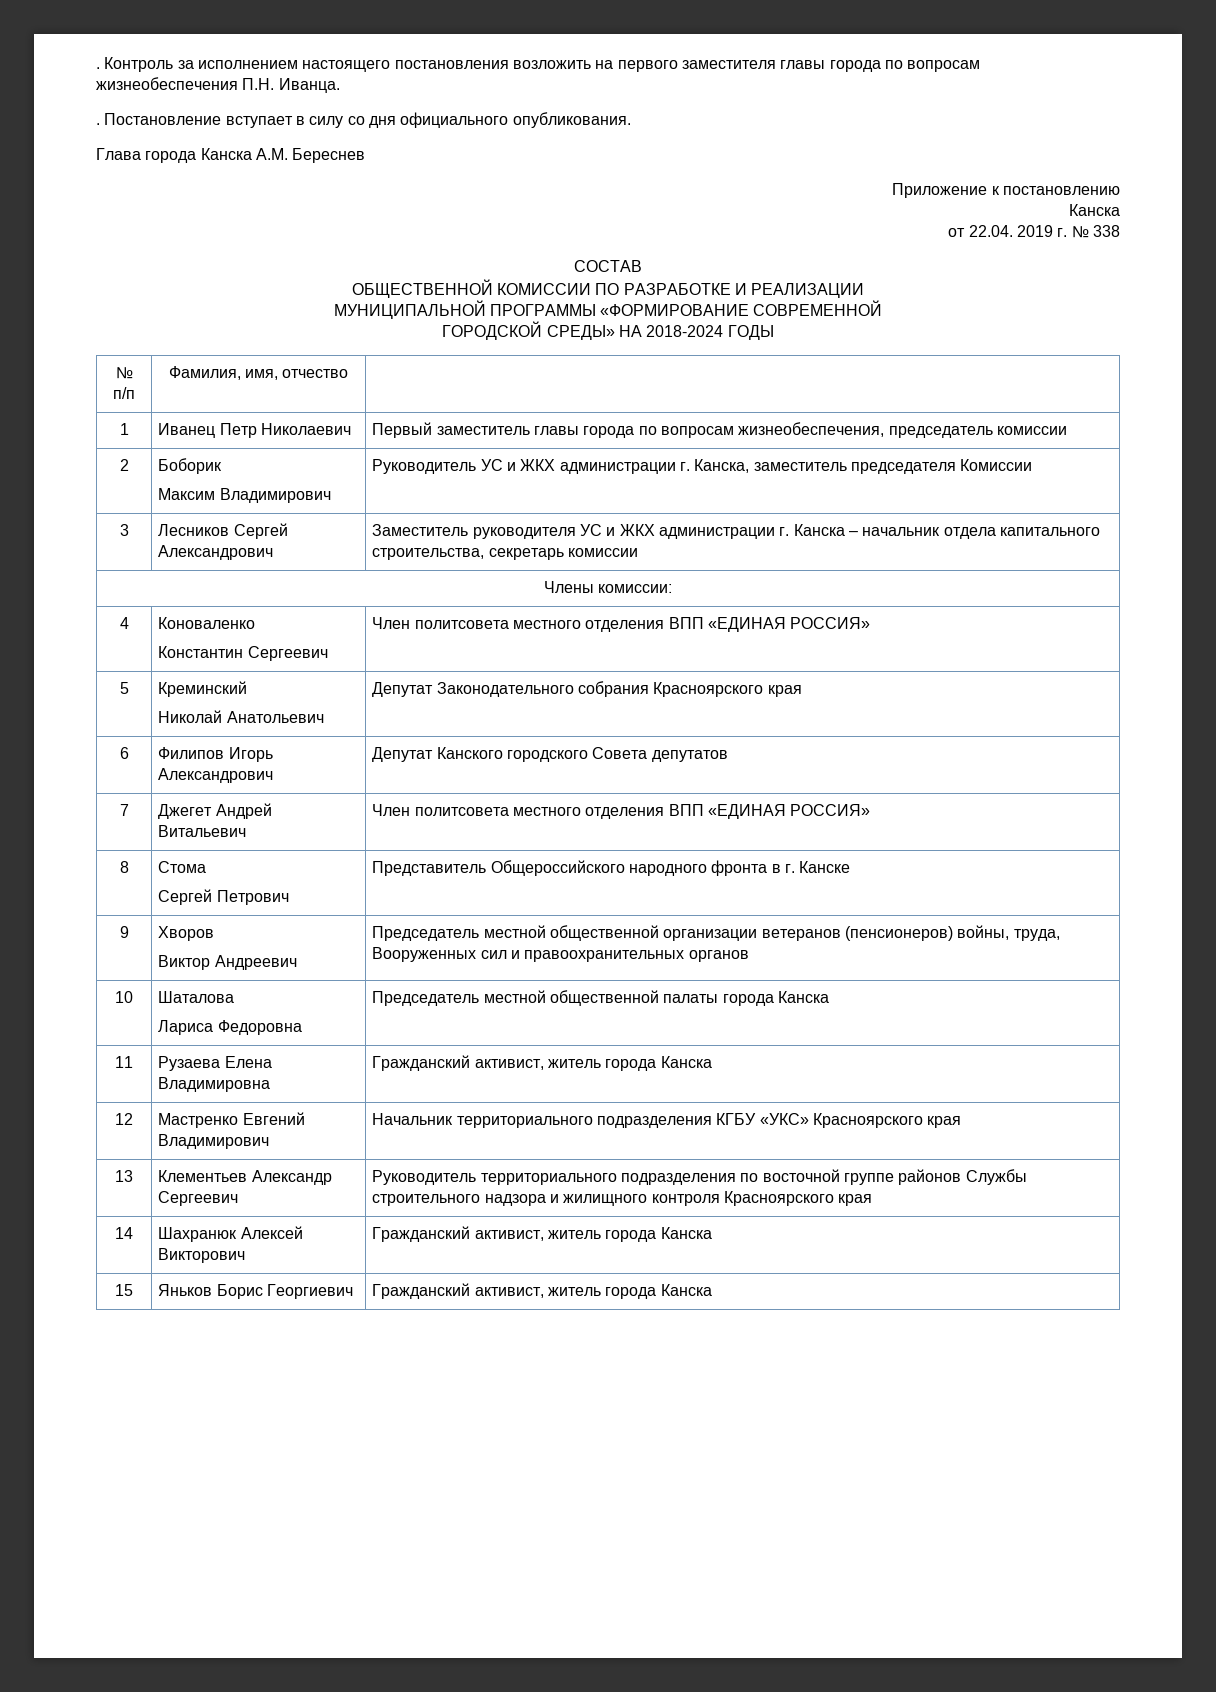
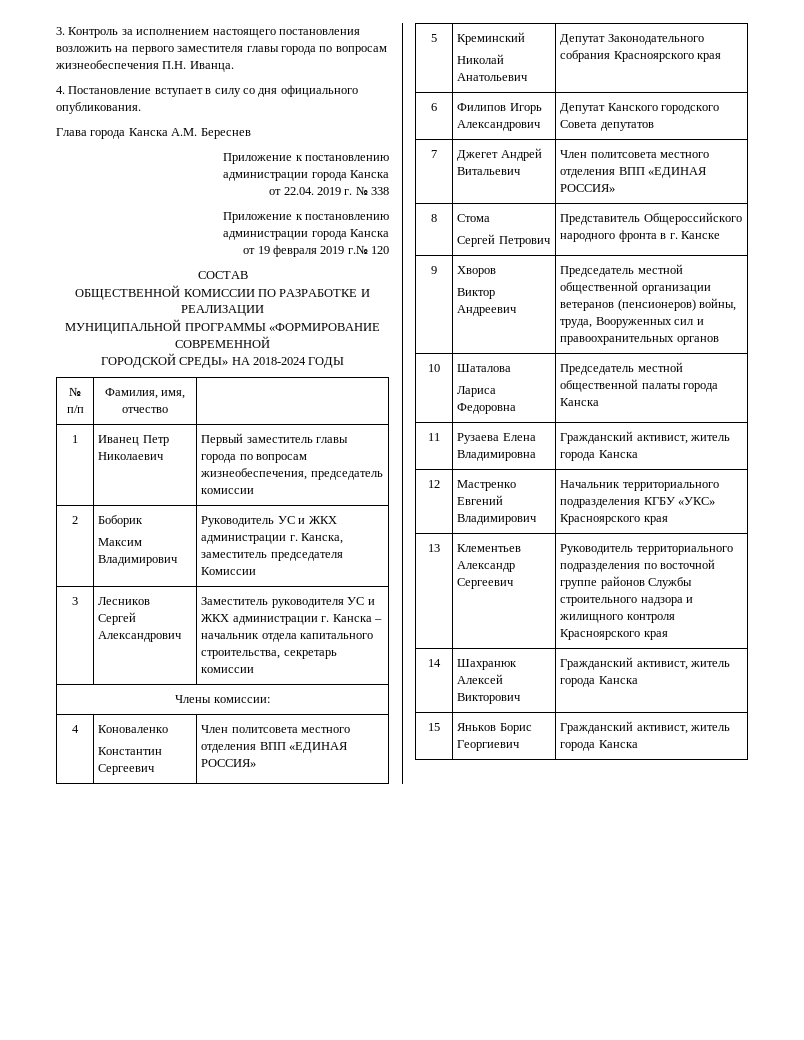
[96,67,100,69] . -> [56,27,65,35] 3.
[96,123,100,125] . -> [56,86,65,94] 4.
(1120, 190) none -> [223,172,347,181] администрации города
(1121, 231) none -> [223,212,389,223] [223,229,389,240] [243,245,389,257] // Приложение к постановлению // администрации города Канска // от 19 февраля 2019 г.№ 120

